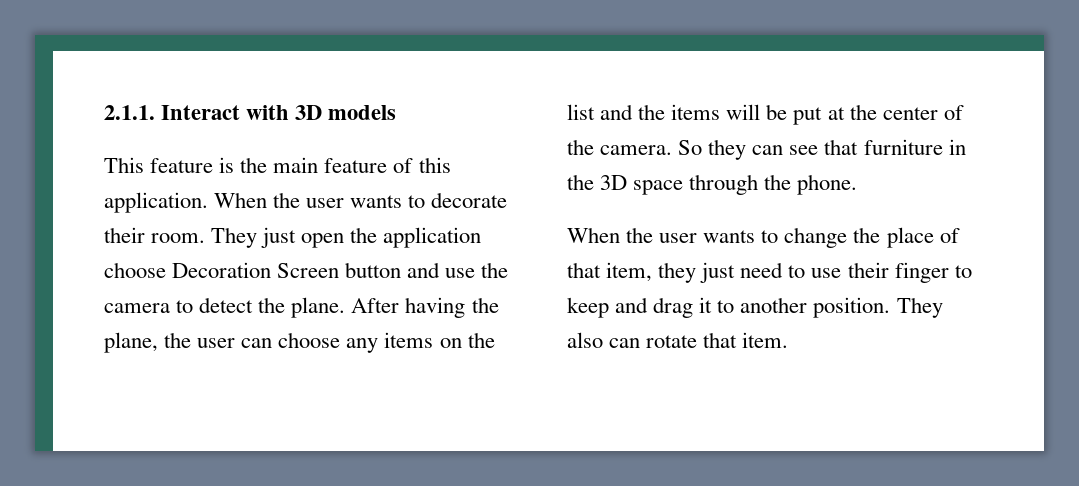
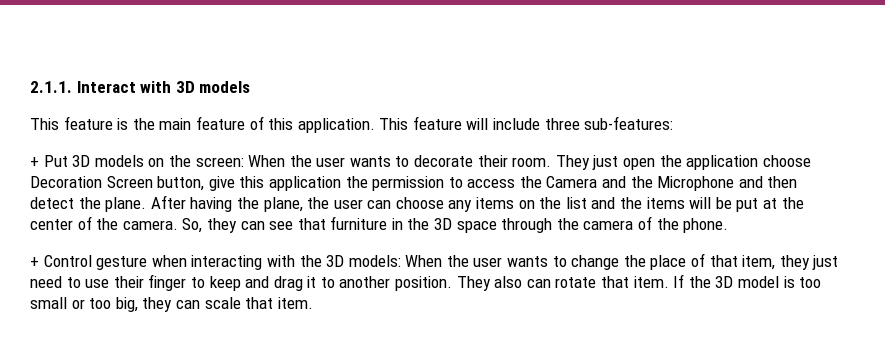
(208, 202) none -> [379,116,674,130] [30,155,244,167] This feature will include three sub-features: // + Put 3D models on the screen:
[345,262,509,278] [104,300,194,313] button and use the camera to -> [157,176,798,191] button, give this application the permission to access the Camera and the Microphone and then
[678,140,703,155] So -> [182,218,203,233] So,
[797,174,858,195] phone. // -> [583,216,729,233] [30,255,401,270] camera of the phone. // + Control gesture when interacting with the 3D models:
(789, 340) none -> [673,274,822,288] [30,297,313,312] If the 3D model is too small or too big, they can scale that item.

